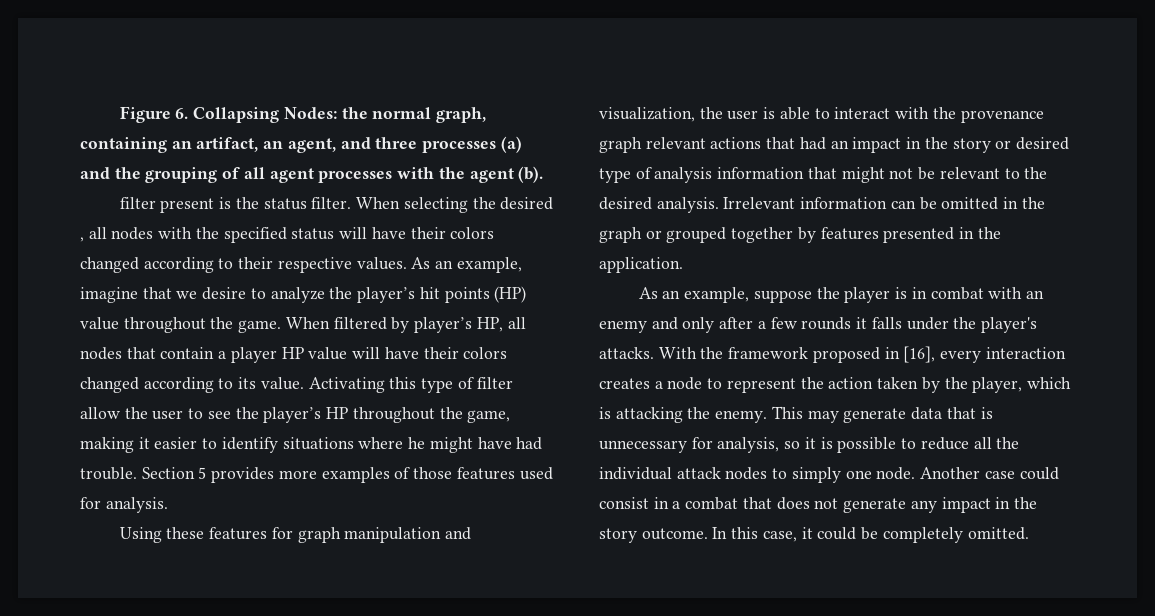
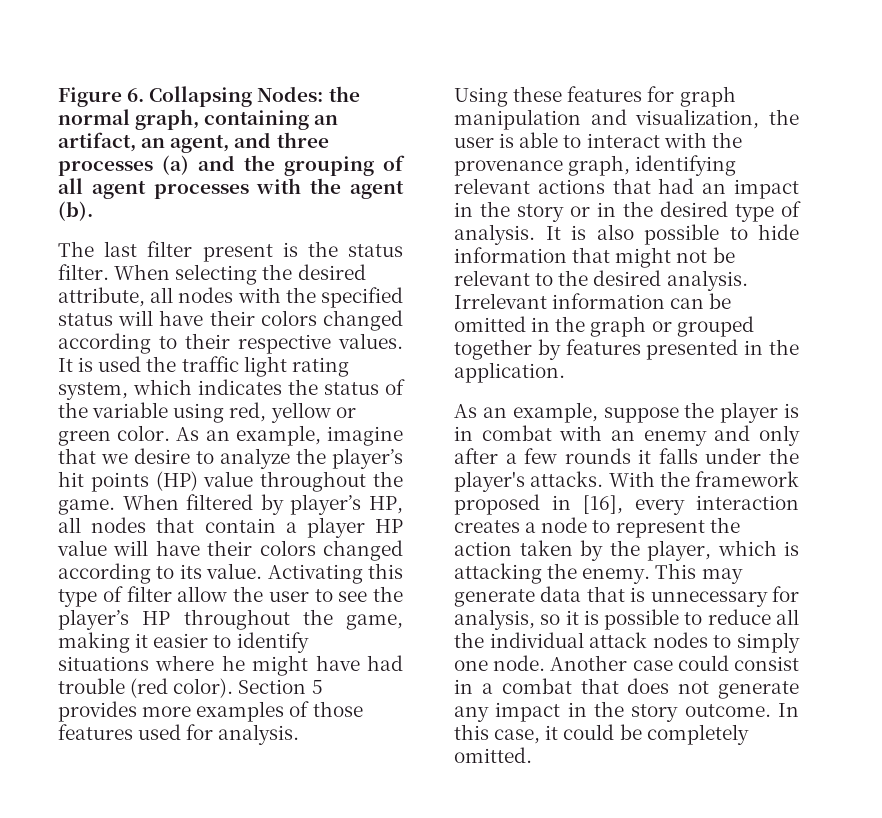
(544, 174) none -> [58,241,138,257] The last
[80,237,84,242] , -> [58,287,145,307] attribute,
(407, 263) none -> [58,356,349,377] [58,379,405,400] [58,402,356,423] [58,425,171,446] It is used the traffic light rating system, which indicates the status of the variable using red, yellow or green color.
[80,467,137,480] trouble. -> [58,678,234,698] trouble (red color).
[599,137,642,153] graph -> [568,155,737,176] graph, identifying
(1012, 144) none -> [597,201,653,217] in the
[654,167,713,183] analysis -> [454,224,799,245] analysis. It is also possible to hide

